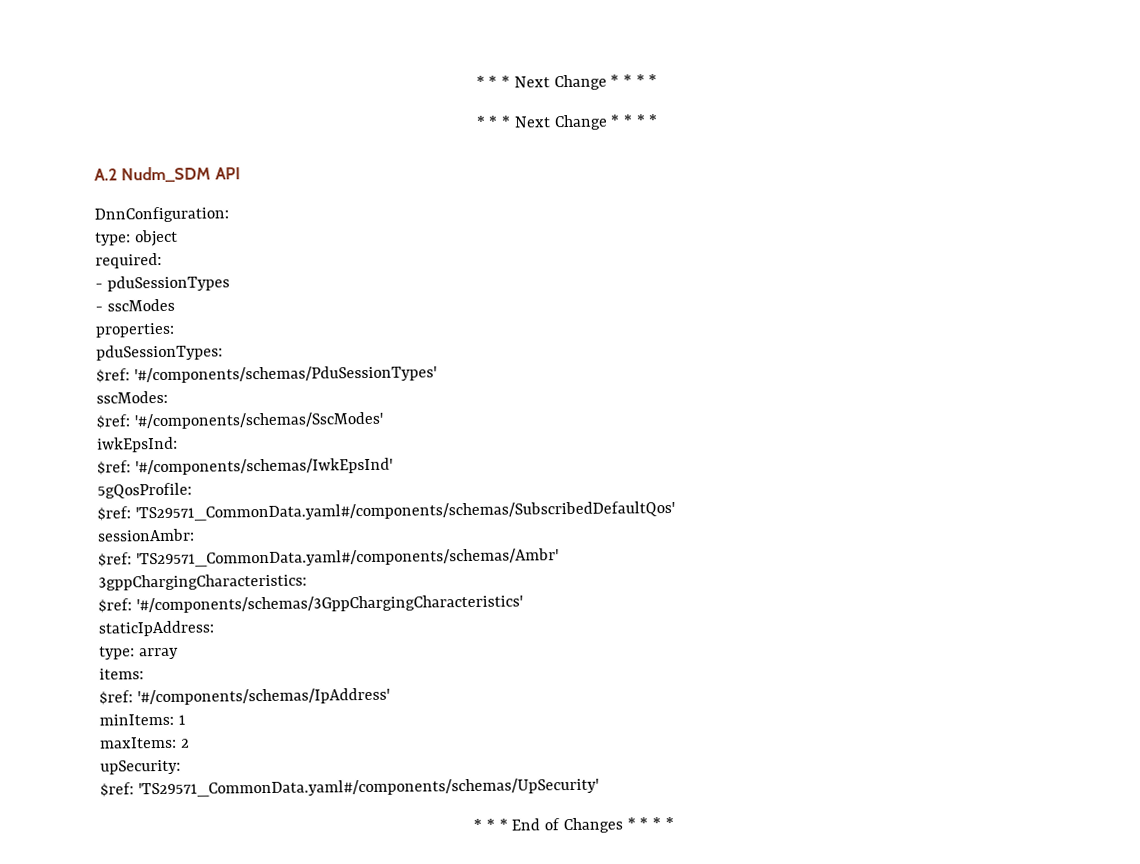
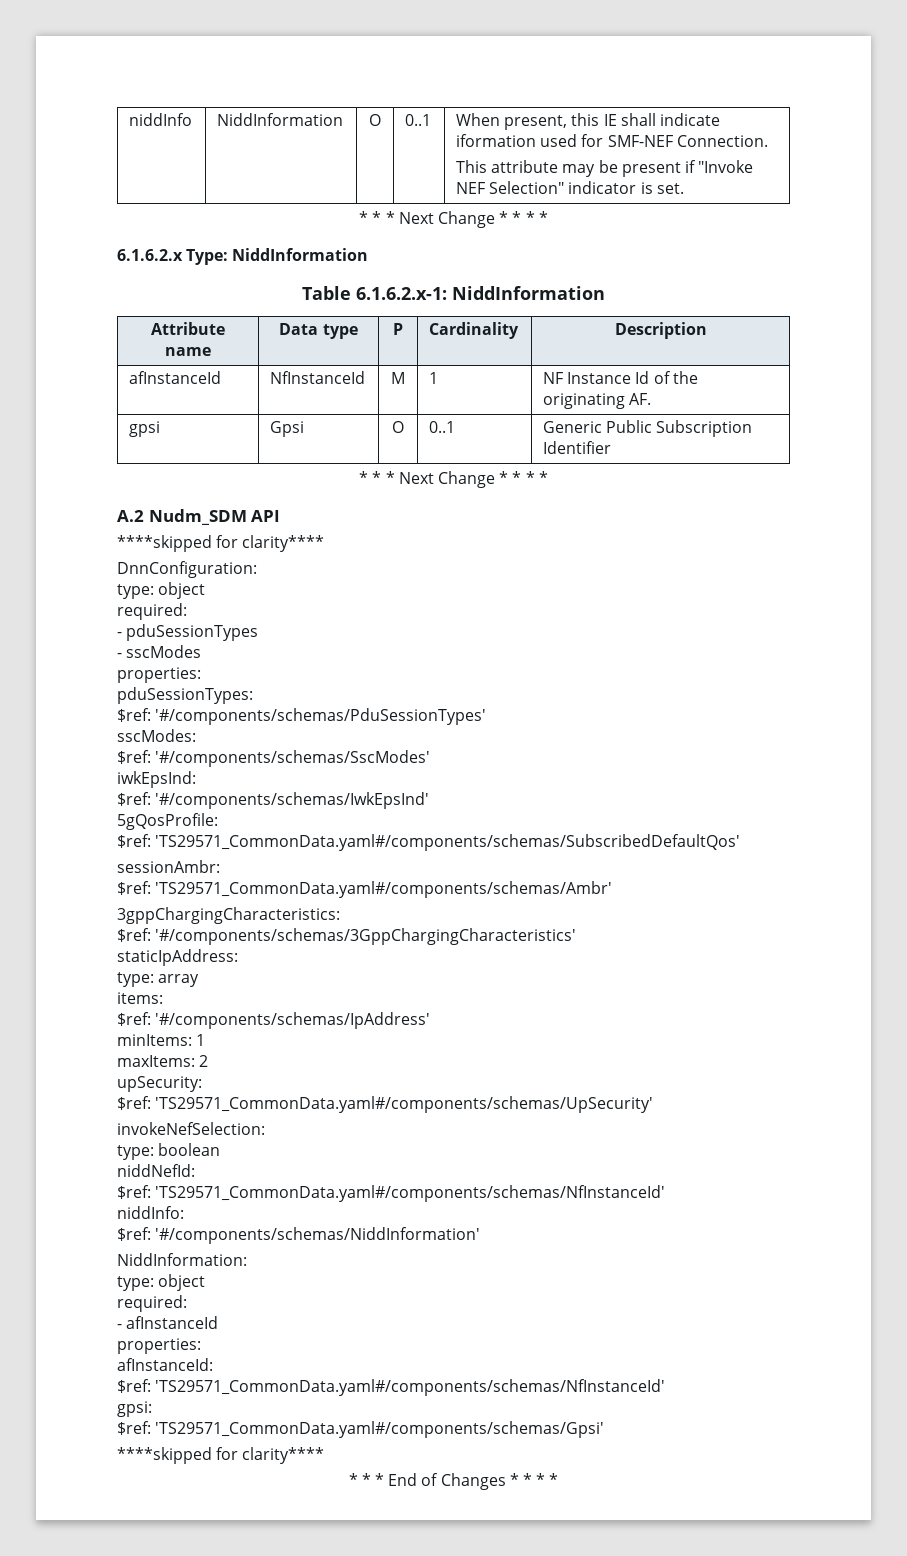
[475,74,658,91] * * * Next Change * * * * -> [129,113,193,126] [217,113,344,126] [369,114,381,126] [405,114,432,126] [456,113,720,130] [456,134,768,147] [456,160,754,177] [456,181,684,194] [359,211,548,228] [117,248,369,265] [302,286,605,300] [151,322,225,335] [165,347,211,356] [279,323,358,339] [393,323,403,335] [429,322,520,339] [614,322,707,339] [129,371,222,384] [270,371,366,384] [391,372,405,384] [429,372,439,384] [543,371,698,384] [543,393,652,409] [129,421,161,437] [270,421,305,437] [392,421,404,433] [429,421,456,433] [543,420,753,437] [543,441,612,454] niddInfo | NiddInformation | O | 0..1 | When present, this IE shall indicate iformation used for SMF-NEF Connection. // This attribute may be present if "Invoke NEF Selection" indicator is set. // * * * Next Change * * * * // 6.1.6.2.x Type: NiddInformation // Table 6.1.6.2.x-1: NiddInformation // Attribute name | Data type | P | Cardinality | Description // afInstanceId | NfInstanceId | M | 1 | NF Instance Id of the originating AF. // gpsi | Gpsi | O | 0..1 | Generic Public Subscription Identifier
(241, 173) none -> [117,535,325,552] // ****skipped for clarity****
(599, 787) none -> [117,1122,265,1135] [117,1143,221,1160] [117,1164,195,1177] [117,1185,666,1202] [117,1206,184,1219] [117,1227,481,1244] [117,1253,247,1266] [117,1274,206,1291] [117,1295,187,1312] [117,1316,219,1329] [117,1338,201,1354] [117,1358,213,1371] [117,1379,666,1396] [117,1401,152,1417] [117,1421,605,1438] [117,1447,325,1464] // invokeNefSelection: // type: boolean // niddNefId: // $ref: 'TS29571_CommonData.yaml#/components/schemas/NfInstanceId' // niddInfo: // $ref: '#/components/schemas/NiddInformation' // NiddInformation: // type: object // required: // - afInstanceId // properties: // afInstanceId: // $ref: 'TS29571_CommonData.yaml#/components/schemas/NfInstanceId' // gpsi: // $ref: 'TS29571_CommonData.yaml#/components/schemas/Gpsi' // ****skipped for clarity****

